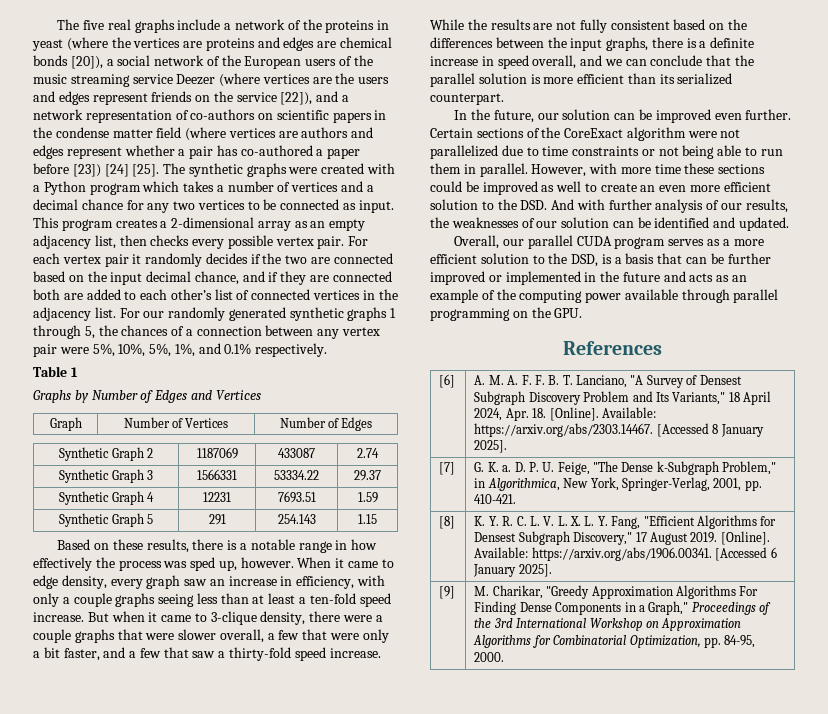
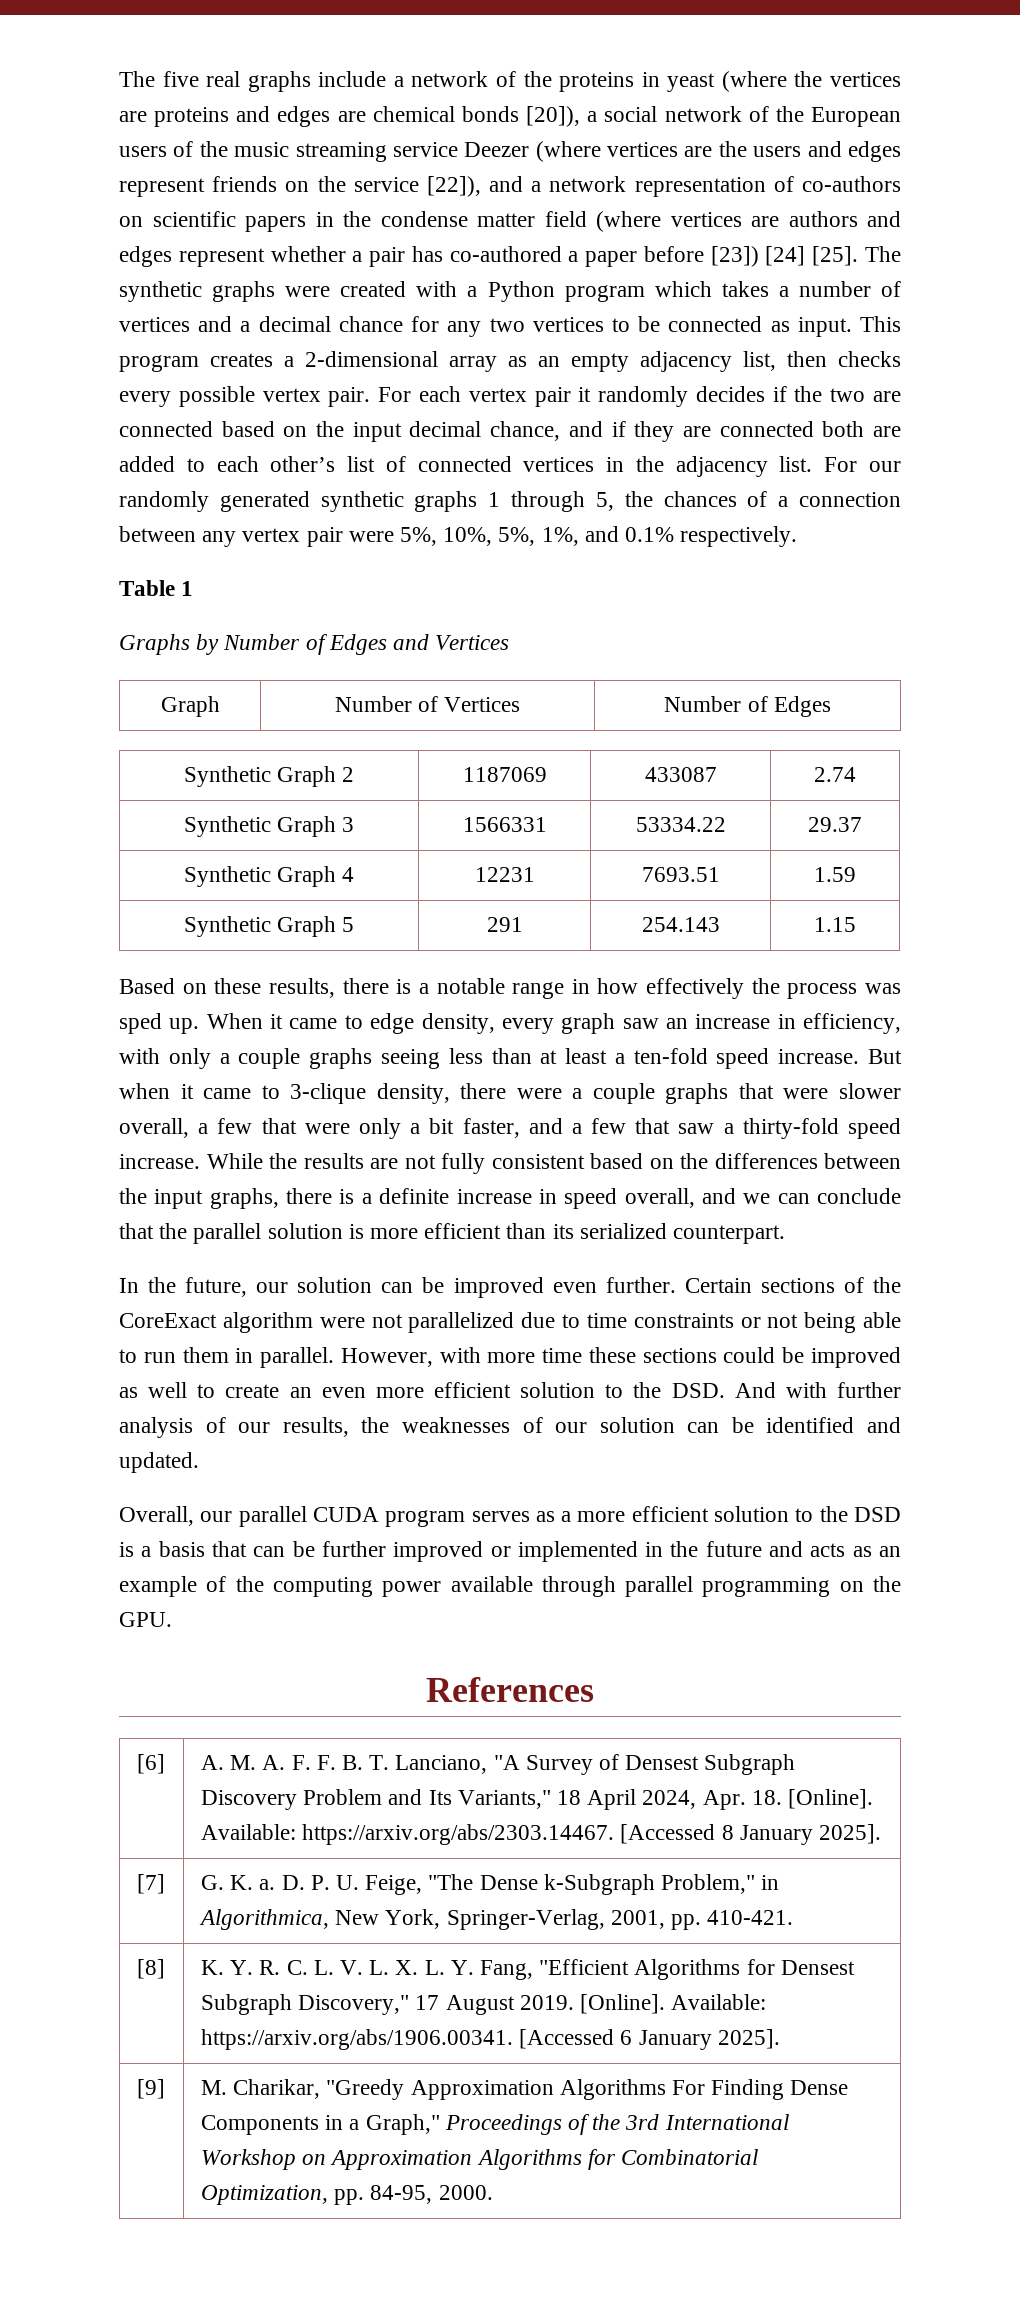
[218,557,294,571] up, however. -> [169,1018,200,1034] up.
[571,254,599,267] DSD, -> [853,1507,901,1522] DSD

